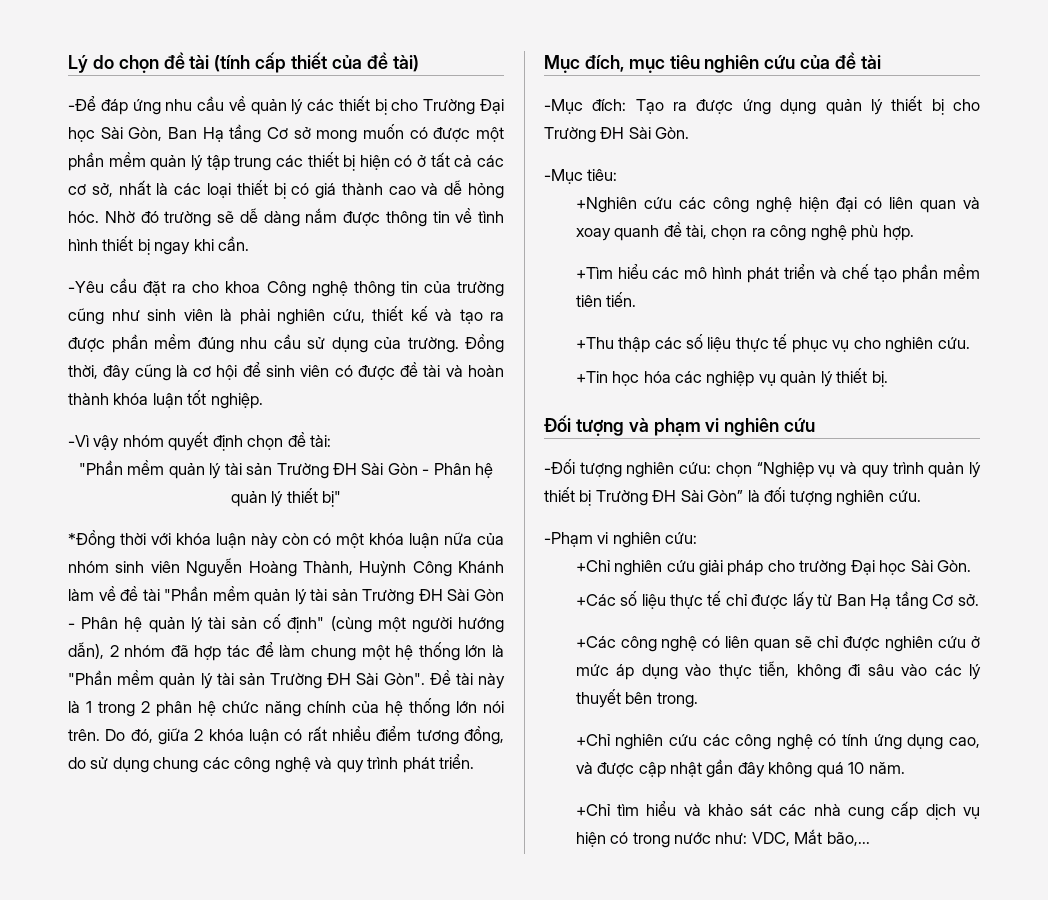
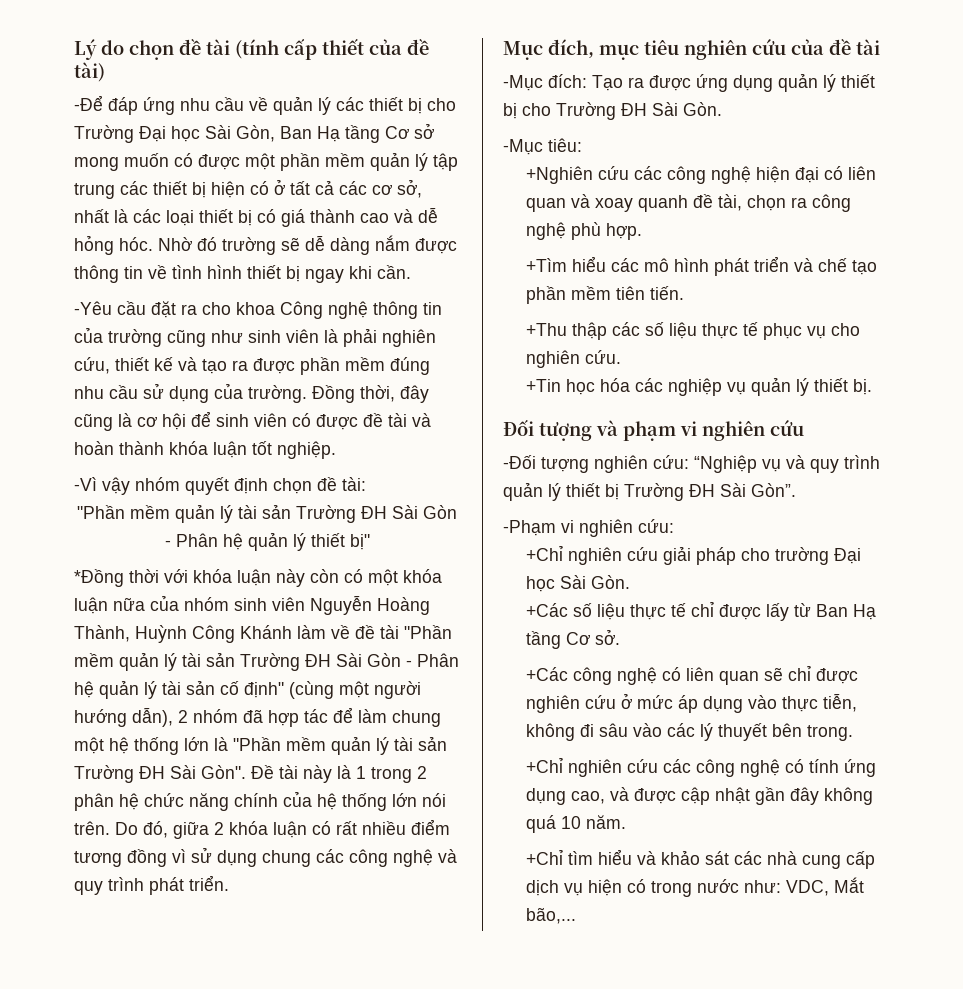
[463,726,504,745] [68,757,86,769] đồng, do -> [127,849,186,867] đồng vì
[715,462,752,477] chọn -> (689, 462) none
[707,487,921,506] Gòn” là đối tượng nghiên cứu. -> [751,483,796,497] Gòn”.

